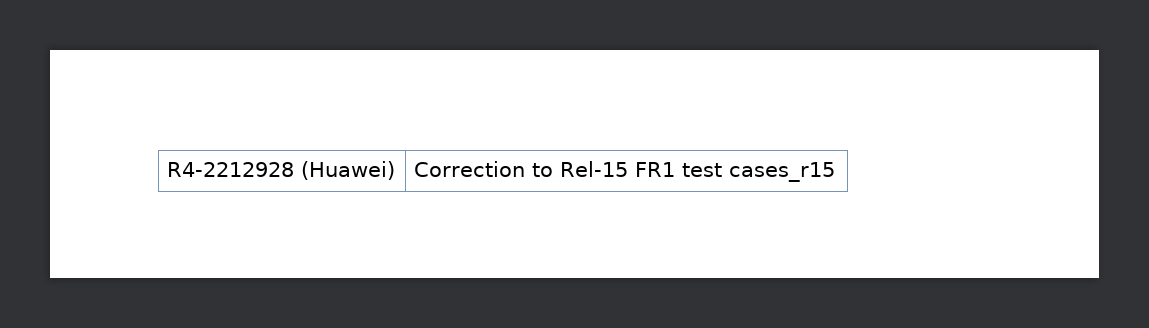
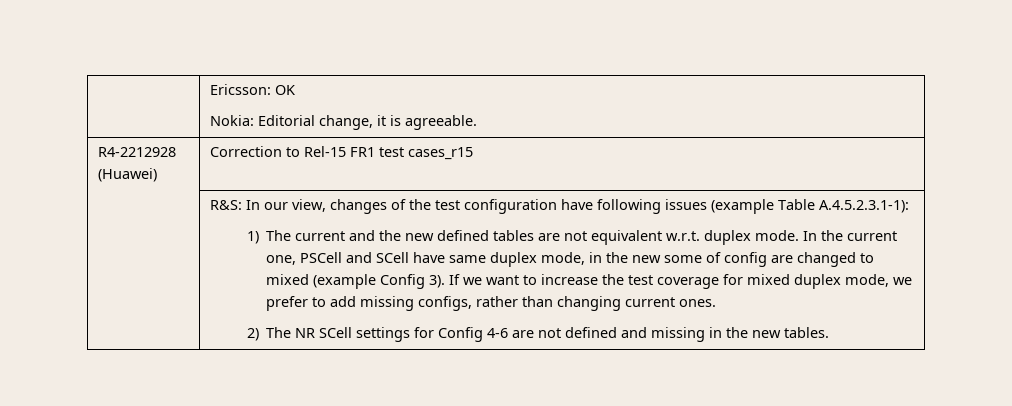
(167, 169) none -> [209,84,295,95] [209,115,477,130] | Ericsson: OK // Nokia: Editorial change, it is agreeable. //
(836, 172) none -> [209,199,909,214] [247,230,898,245] [266,252,875,267] [266,274,913,289] [266,296,717,311] [247,327,830,342] // | R&S: In our view, changes of the test configuration have following issues (example Table A.4.5.2.3.1-1): // 1) The current and the new defined tables are not equivalent w.r.t. duplex mode. In the current one, PSCell and SCell have same duplex mode, in the new some of config are changed to mixed (example Config 3). If we want to increase the test coverage for mixed duplex mode, we prefer to add missing configs, rather than changing current ones. // 2) The NR SCell settings for Config 4-6 are not defined and missing in the new tables.

